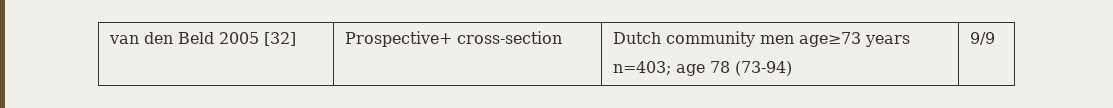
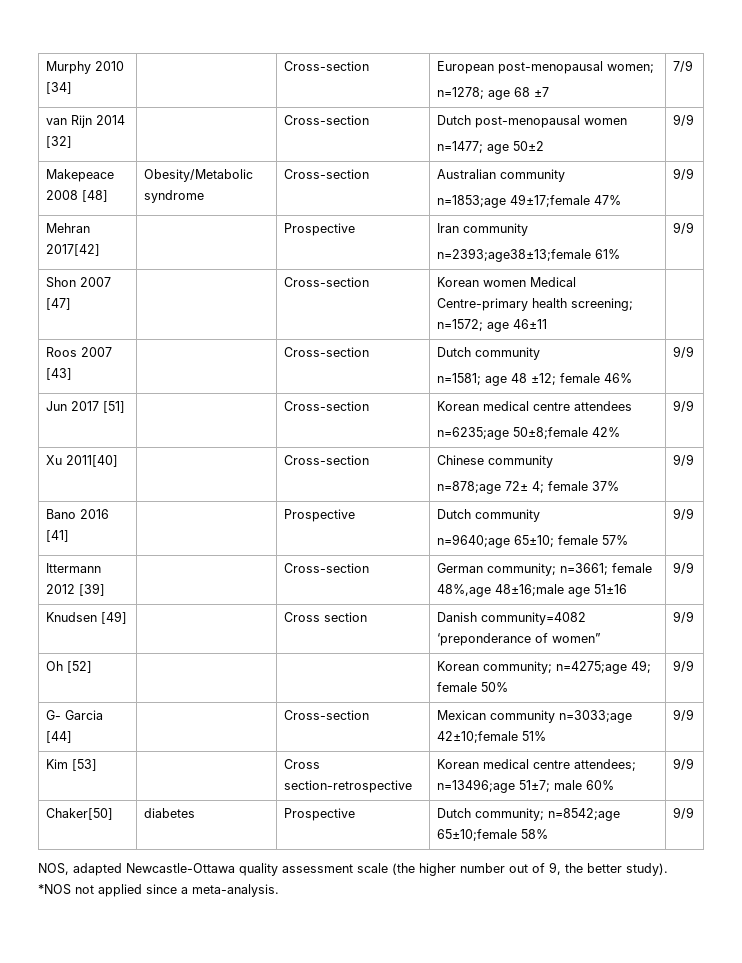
[108,32,296,46] [344,31,562,47] [612,31,910,47] [612,61,792,76] [969,32,995,45] van den Beld 2005 [32] | Prospective+ cross-section | Dutch community men age≥73 years // n=403; age 78 (73-94) | 9/9 -> [45,61,124,74] [45,82,72,94] [283,61,369,71] [436,61,654,74] [436,87,549,100] [672,60,693,72] [45,115,125,128] [45,136,72,148] [283,115,369,125] [436,115,627,128] [436,141,544,154] [672,114,694,126] [45,169,114,182] [45,190,108,202] [143,169,253,182] [143,190,204,203] [283,169,369,179] [436,169,565,182] [436,194,621,208] [672,168,694,180] [45,223,90,233] [45,244,100,256] [283,223,355,236] [436,223,528,236] [436,248,620,262] [672,222,694,234] [45,277,111,288] [45,298,71,310] [283,277,369,287] [436,277,576,287] [436,298,633,311] [436,319,547,332] [45,347,112,357] [45,368,72,380] [283,347,369,357] [436,347,540,360] [436,373,632,386] [672,346,694,358] [45,401,125,413] [283,401,369,411] [436,401,632,411] [436,427,620,440] [672,400,694,412] [45,455,118,467] [283,455,369,465] [436,455,553,468] [436,481,619,494] [672,454,694,466] [45,509,109,519] [45,530,69,542] [283,509,355,522] [436,509,540,522] [436,534,628,548] [672,508,694,520] [45,563,101,573] [45,583,105,596] [283,563,369,573] [436,563,652,576] [436,584,627,597] [672,562,694,574] [45,611,127,624] [283,612,367,622] [436,612,586,625] [436,633,601,646] [672,611,694,623] [45,661,92,673] [436,660,651,674] [436,682,508,692] [672,660,694,672] [45,710,103,720] [45,731,72,743] [283,710,369,720] [436,710,632,723] [436,731,546,743] [672,709,694,721] [45,759,97,771] [283,759,320,769] [283,780,412,793] [436,759,636,771] [436,779,614,793] [672,758,694,770] [45,808,113,820] [143,808,195,818] [283,808,355,821] [436,808,620,821] [436,829,548,841] [672,807,694,819] [38,862,668,876] [38,884,279,897] Murphy 2010 [34] | | Cross-section | European post-menopausal women; // n=1278; age 68 ±7 | 7/9 // van Rijn 2014 [32] | | Cross-section | Dutch post-menopausal women // n=1477; age 50±2 | 9/9 // Makepeace 2008 [48] | Obesity/Metabolic syndrome | Cross-section | Australian community // n=1853;age 49±17;female 47% | 9/9 // Mehran 2017[42] | | Prospective | Iran community // n=2393;age38±13;female 61% | 9/9 // Shon 2007 [47] | | Cross-section | Korean women Medical Centre-primary health screening; n=1572; age 46±11 | // Roos 2007 [43] | | Cross-section | Dutch community // n=1581; age 48 ±12; female 46% | 9/9 // Jun 2017 [51] | | Cross-section | Korean medical centre attendees // n=6235;age 50±8;female 42% | 9/9 // Xu 2011[40] | | Cross-section | Chinese community // n=878;age 72± 4; female 37% | 9/9 // Bano 2016 [41] | | Prospective | Dutch community // n=9640;age 65±10; female 57% | 9/9 // Ittermann 2012 [39] | | Cross-section | German community; n=3661; female 48%,age 48±16;male age 51±16 | 9/9 // Knudsen [49] | | Cross section | Danish community=4082 ‘preponderance of women” | 9/9 // Oh [52] | | | Korean community; n=4275;age 49; female 50% | 9/9 // G- Garcia [44] | | Cross-section | Mexican community n=3033;age 42±10;female 51% | 9/9 // Kim [53] | | Cross section-retrospective | Korean medical centre attendees; n=13496;age 51±7; male 60% | 9/9 // Chaker[50] | diabetes | Prospective | Dutch community; n=8542;age 65±10;female 58% | 9/9 // NOS, adapted Newcastle-Ottawa quality assessment scale (the higher number out of 9, the better study). *NOS not applied since a meta-analysis.

